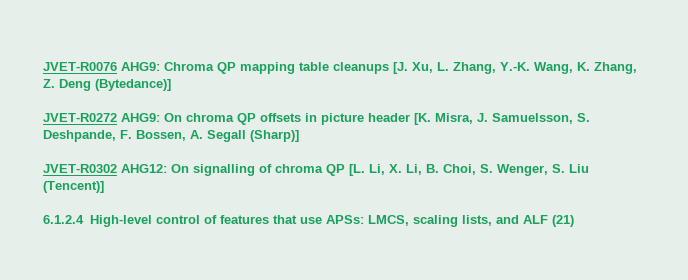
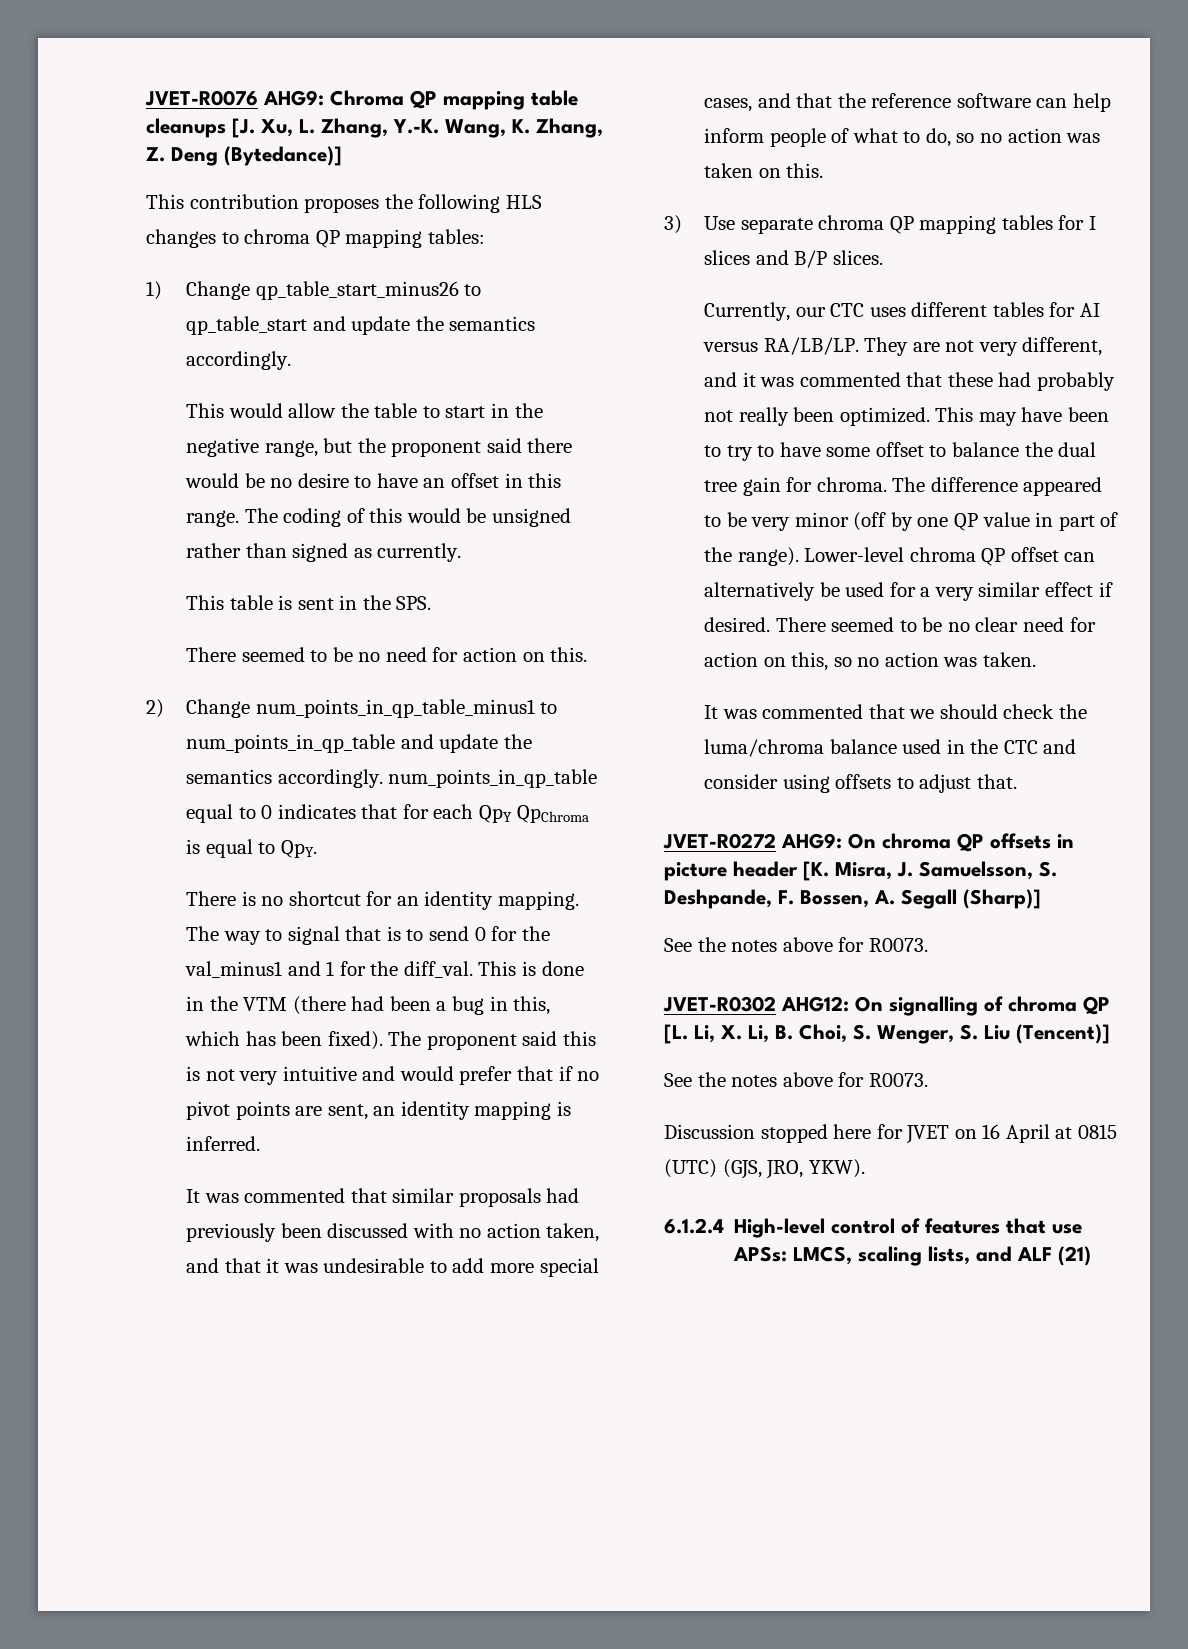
(171, 85) none -> [146,194,542,213] [146,229,485,248] [146,281,482,300] [186,316,536,335] [186,351,292,370] [186,403,543,418] [186,438,573,457] [185,473,562,488] [186,508,571,527] [186,543,462,562] [186,595,432,610] [186,647,588,662] [146,699,558,718] [186,734,532,753] [186,769,598,788] [186,804,589,823] [186,839,317,858] [186,891,579,910] [186,926,550,945] [185,961,584,978] [186,996,551,1015] [185,1031,596,1050] [186,1066,600,1085] [186,1101,571,1120] [186,1136,261,1151] [186,1188,580,1207] [186,1223,600,1242] [186,1258,599,1277] [704,93,1111,112] [704,128,1101,147] [704,163,824,178] [664,215,1096,234] [704,250,883,268] [704,302,1100,321] [703,337,1103,356] [704,372,1115,391] [704,407,1109,426] [704,442,1097,461] [704,477,1103,496] [704,512,1119,531] [704,547,1096,566] [704,582,1113,601] [704,617,1096,632] [704,652,1036,671] [704,704,1087,719] [704,739,1077,757] [704,774,1017,793] // This contribution proposes the following HLS changes to chroma QP mapping tables: // 1) Change qp_table_start_minus26 to qp_table_start and update the semantics accordingly. // This would allow the table to start in the negative range, but the proponent said there would be no desire to have an offset in this range. The coding of this would be unsigned rather than signed as currently. // This table is sent in the SPS. // There seemed to be no need for action on this. // 2) Change num_points_in_qp_table_minus1 to num_points_in_qp_table and update the semantics accordingly. num_points_in_qp_table equal to 0 indicates that for each QpY QpChroma is equal to QpY. // There is no shortcut for an identity mapping. The way to signal that is to send 0 for the val_minus1 and 1 for the diff_val. This is done in the VTM (there had been a bug in this, which has been fixed). The proponent said this is not very intuitive and would prefer that if no pivot points are sent, an identity mapping is inferred. // It was commented that similar proposals had previously been discussed with no action taken, and that it was undesirable to add more special cases, and that the reference software can help inform people of what to do, so no action was taken on this. // 3) Use separate chroma QP mapping tables for I slices and B/P slices. // Currently, our CTC uses different tables for AI versus RA/LB/LP. They are not very different, and it was commented that these had probably not really been optimized. This may have been to try to have some offset to balance the dual tree gain for chroma. The difference appeared to be very minor (off by one QP value in part of the range). Lower-level chroma QP offset can alternatively be used for a very similar effect if desired. There seemed to be no clear need for action on this, so no action was taken. // It was commented that we should check the luma/chroma balance used in the CTC and consider using offsets to adjust that.
(299, 136) none -> [664,937,928,952] // See the notes above for R0073.
(104, 187) none -> [664,1072,928,1087] [664,1124,1117,1144] [664,1159,865,1179] // See the notes above for R0073. // Discussion stopped here for JVET on 16 April at 0815 (UTC) (GJS, JRO, YKW).

